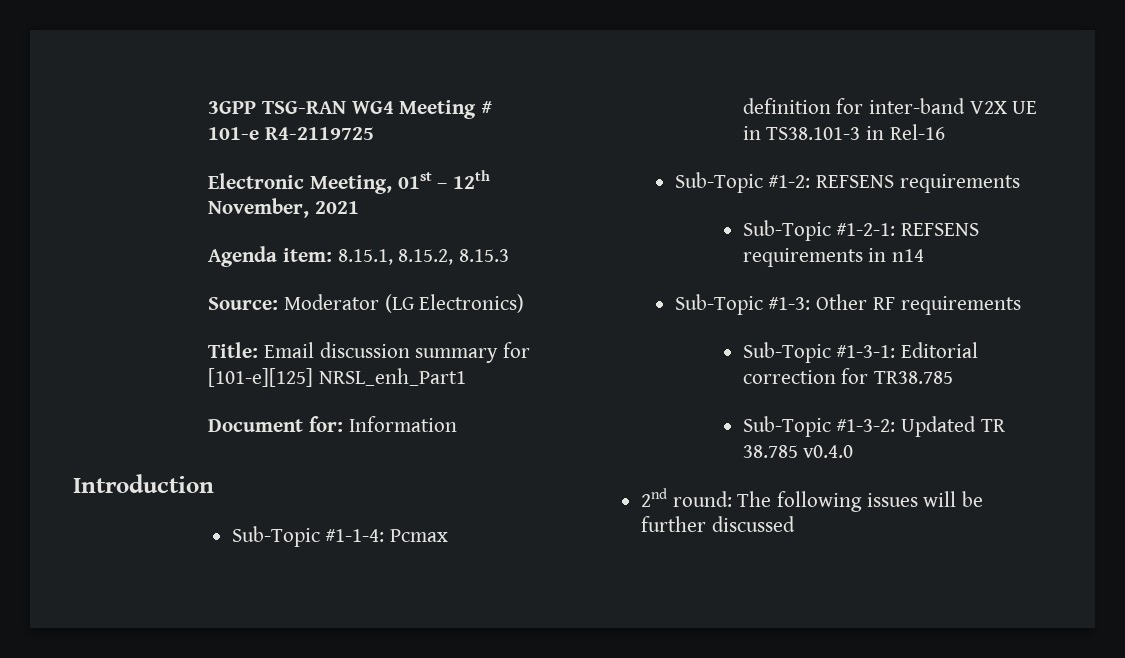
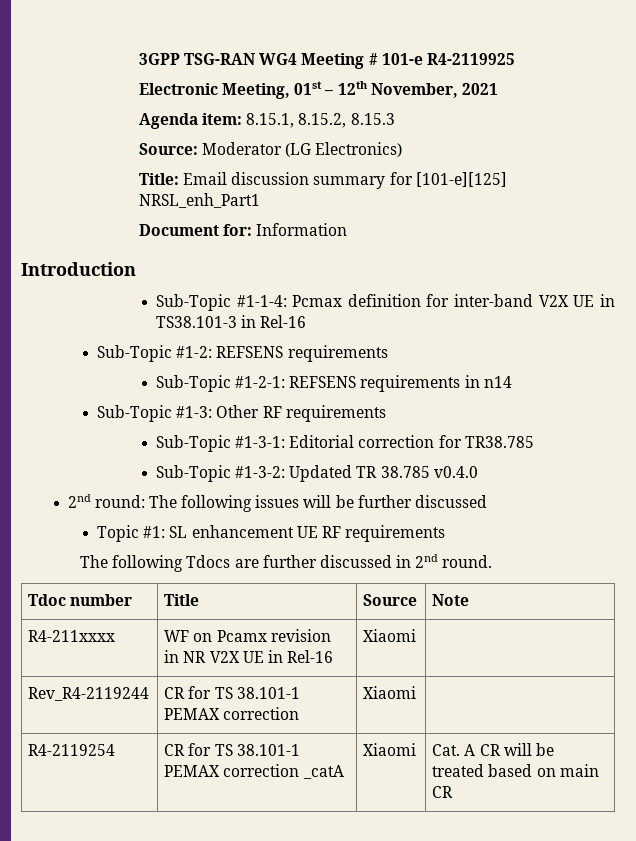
[265,127,375,140] R4-2119725 -> [426,53,515,65] R4-2119925
(795, 524) none -> [96,525,446,542] [79,554,493,572] [28,594,133,606] [164,594,200,606] [363,594,418,606] [432,594,470,606] [28,630,116,642] [164,629,331,642] [164,650,334,663] [363,629,417,642] [28,687,150,701] [164,686,300,699] [164,707,300,720] [363,686,417,699] [28,744,116,756] [164,743,300,756] [164,764,344,779] [363,743,417,756] [432,743,554,756] [432,764,599,777] [432,786,454,798] // Topic #1: SL enhancement UE RF requirements // The following Tdocs are further discussed in 2nd round. // Tdoc number | Title | Source | Note // R4-211xxxx | WF on Pcamx revision in NR V2X UE in Rel-16 | Xiaomi | // Rev_R4-2119244 | CR for TS 38.101-1 PEMAX correction | Xiaomi | // R4-2119254 | CR for TS 38.101-1 PEMAX correction _catA | Xiaomi | Cat. A CR will be treated based on main CR

